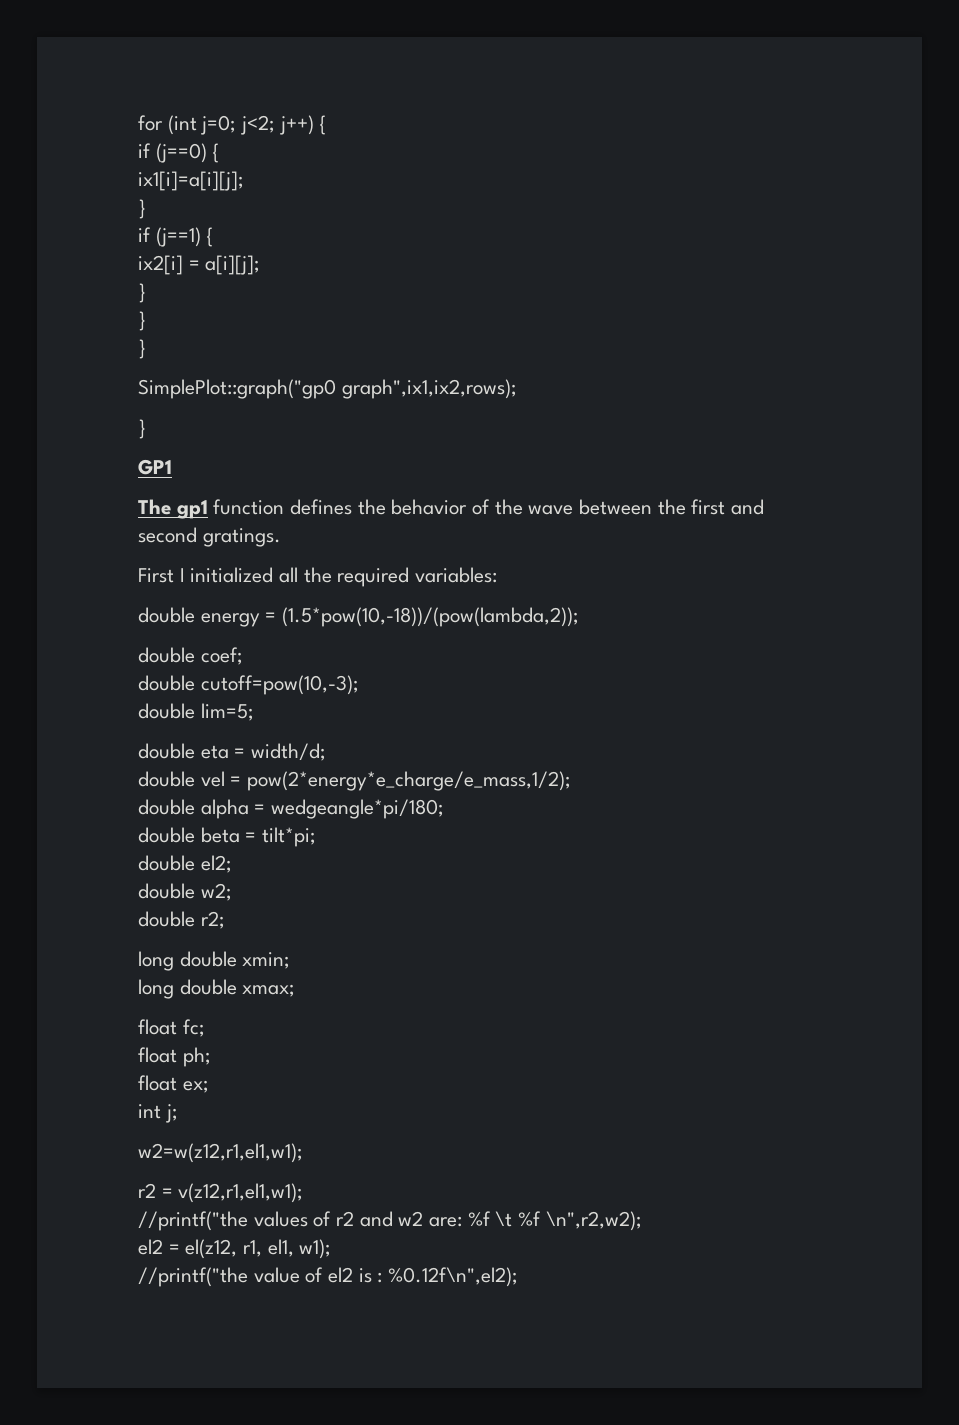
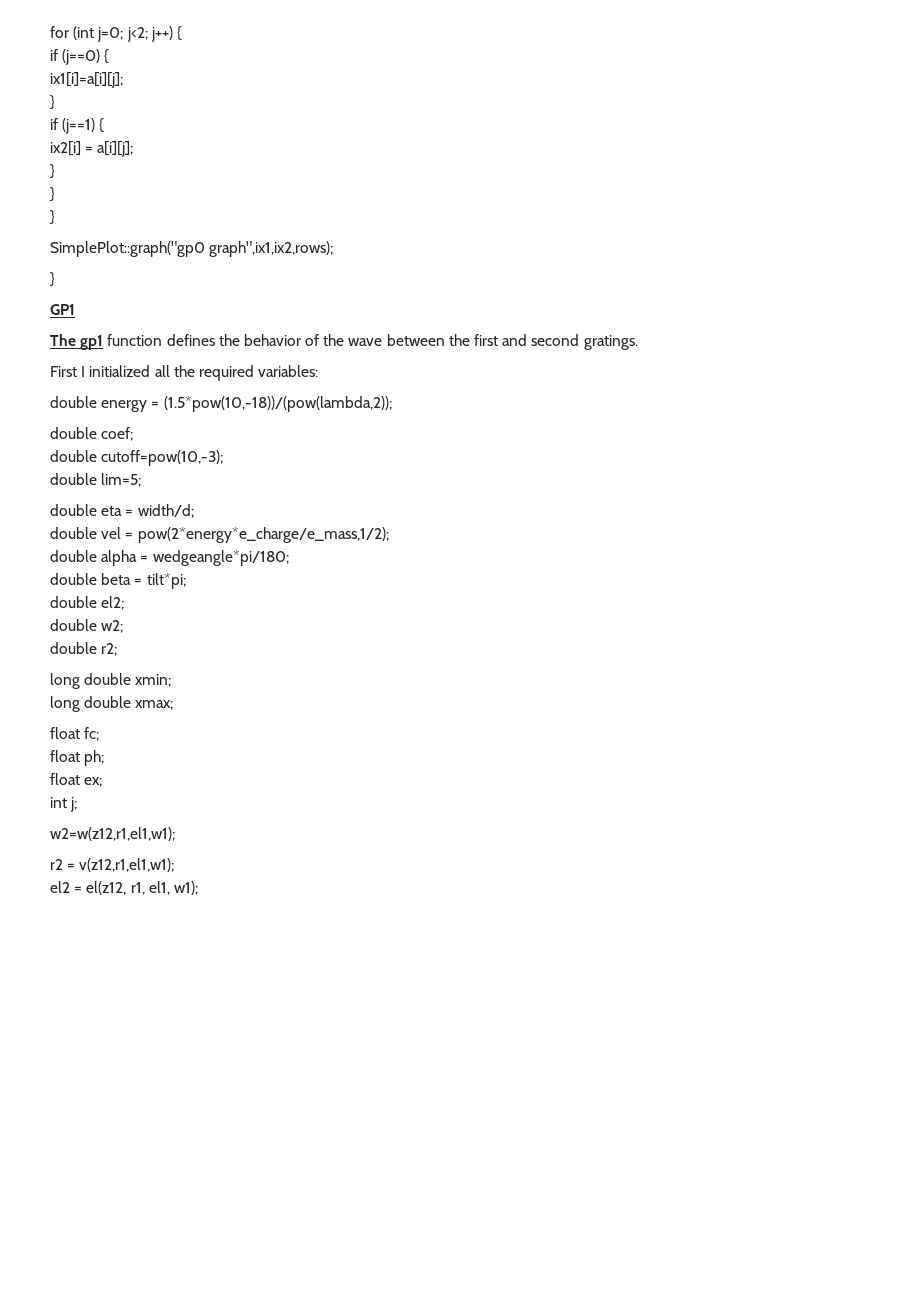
[138,1211,642,1231] // //printf("the values of r2 and w2 are: %f \t %f \n",r2,w2); -> (175, 865) none
[138,1267,519,1287] // //printf("the value of el2 is : %0.12f\n",el2); -> (198, 888) none

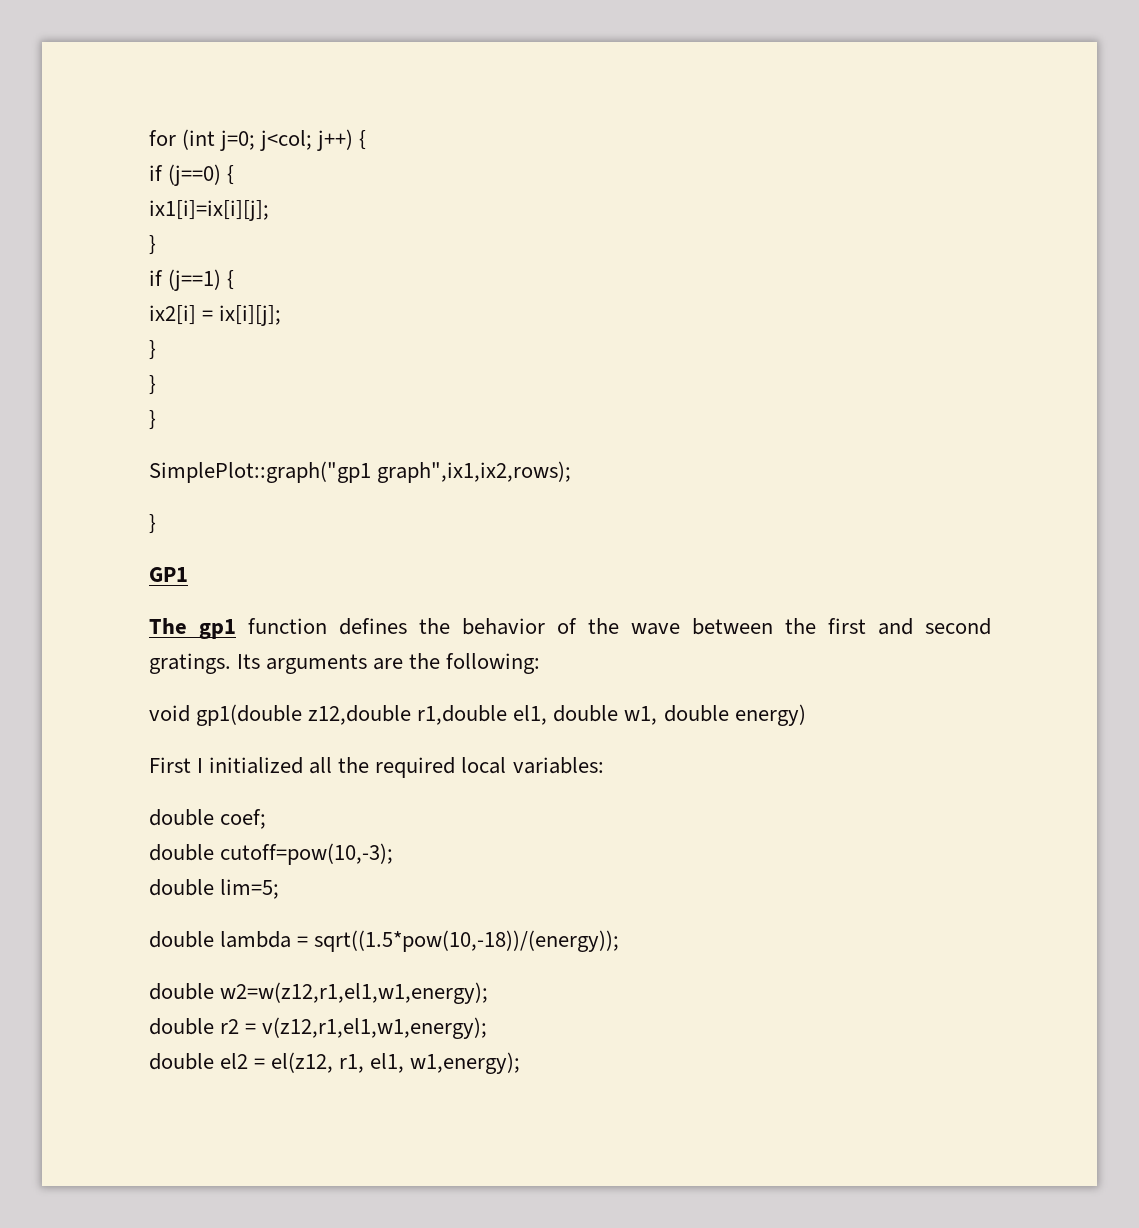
[126,27,148,42] j<2; -> [260,130,313,151] j<col;
[50,72,123,88] ix1[i]=a[i][j]; -> [149,200,269,221] ix1[i]=ix[i][j];
[97,141,134,157] a[i][j]; -> [219,305,282,326] ix[i][j];
[50,241,205,257] SimplePlot::graph("gp0 -> [149,461,371,483] SimplePlot::graph("gp1
(638, 342) none -> [237,653,541,674] [149,704,806,726] Its arguments are the following: // void gp1(double z12,double r1,double el1, double w1, double energy)
(254, 373) none -> [461,757,507,774] local
[50,396,392,412] // double energy = (1.5*pow(10,-18))/(pow(lambda,2)); -> (604, 765) none
[101,504,194,518] [50,527,389,543] [50,550,289,566] [50,573,186,589] [50,596,125,610] [50,619,124,633] [50,642,118,656] [50,673,172,689] [50,696,174,712] [50,727,100,741] [50,750,105,766] [50,773,103,787] [50,797,78,812] [50,827,175,841] [50,858,175,872] eta = width/d; // double vel = pow(2*energy*e_charge/e_mass,1/2); // double alpha = wedgeangle*pi/180; // double beta = tilt*pi; // double el2; // double w2; // double r2; // long double xmin; // long double xmax; // float fc; // float ph; // float ex; // int j; // w2=w(z12,r1,el1,w1); // r2 = v(z12,r1,el1,w1); // -> [220,930,620,952] [149,982,489,1004] [149,1017,488,1039] [149,1053,214,1070] lambda = sqrt((1.5*pow(10,-18))/(energy)); // double w2=w(z12,r1,el1,w1,energy); // double r2 = v(z12,r1,el1,w1,energy); // double
[173,881,198,895] w1); -> [410,1052,521,1074] w1,energy);

